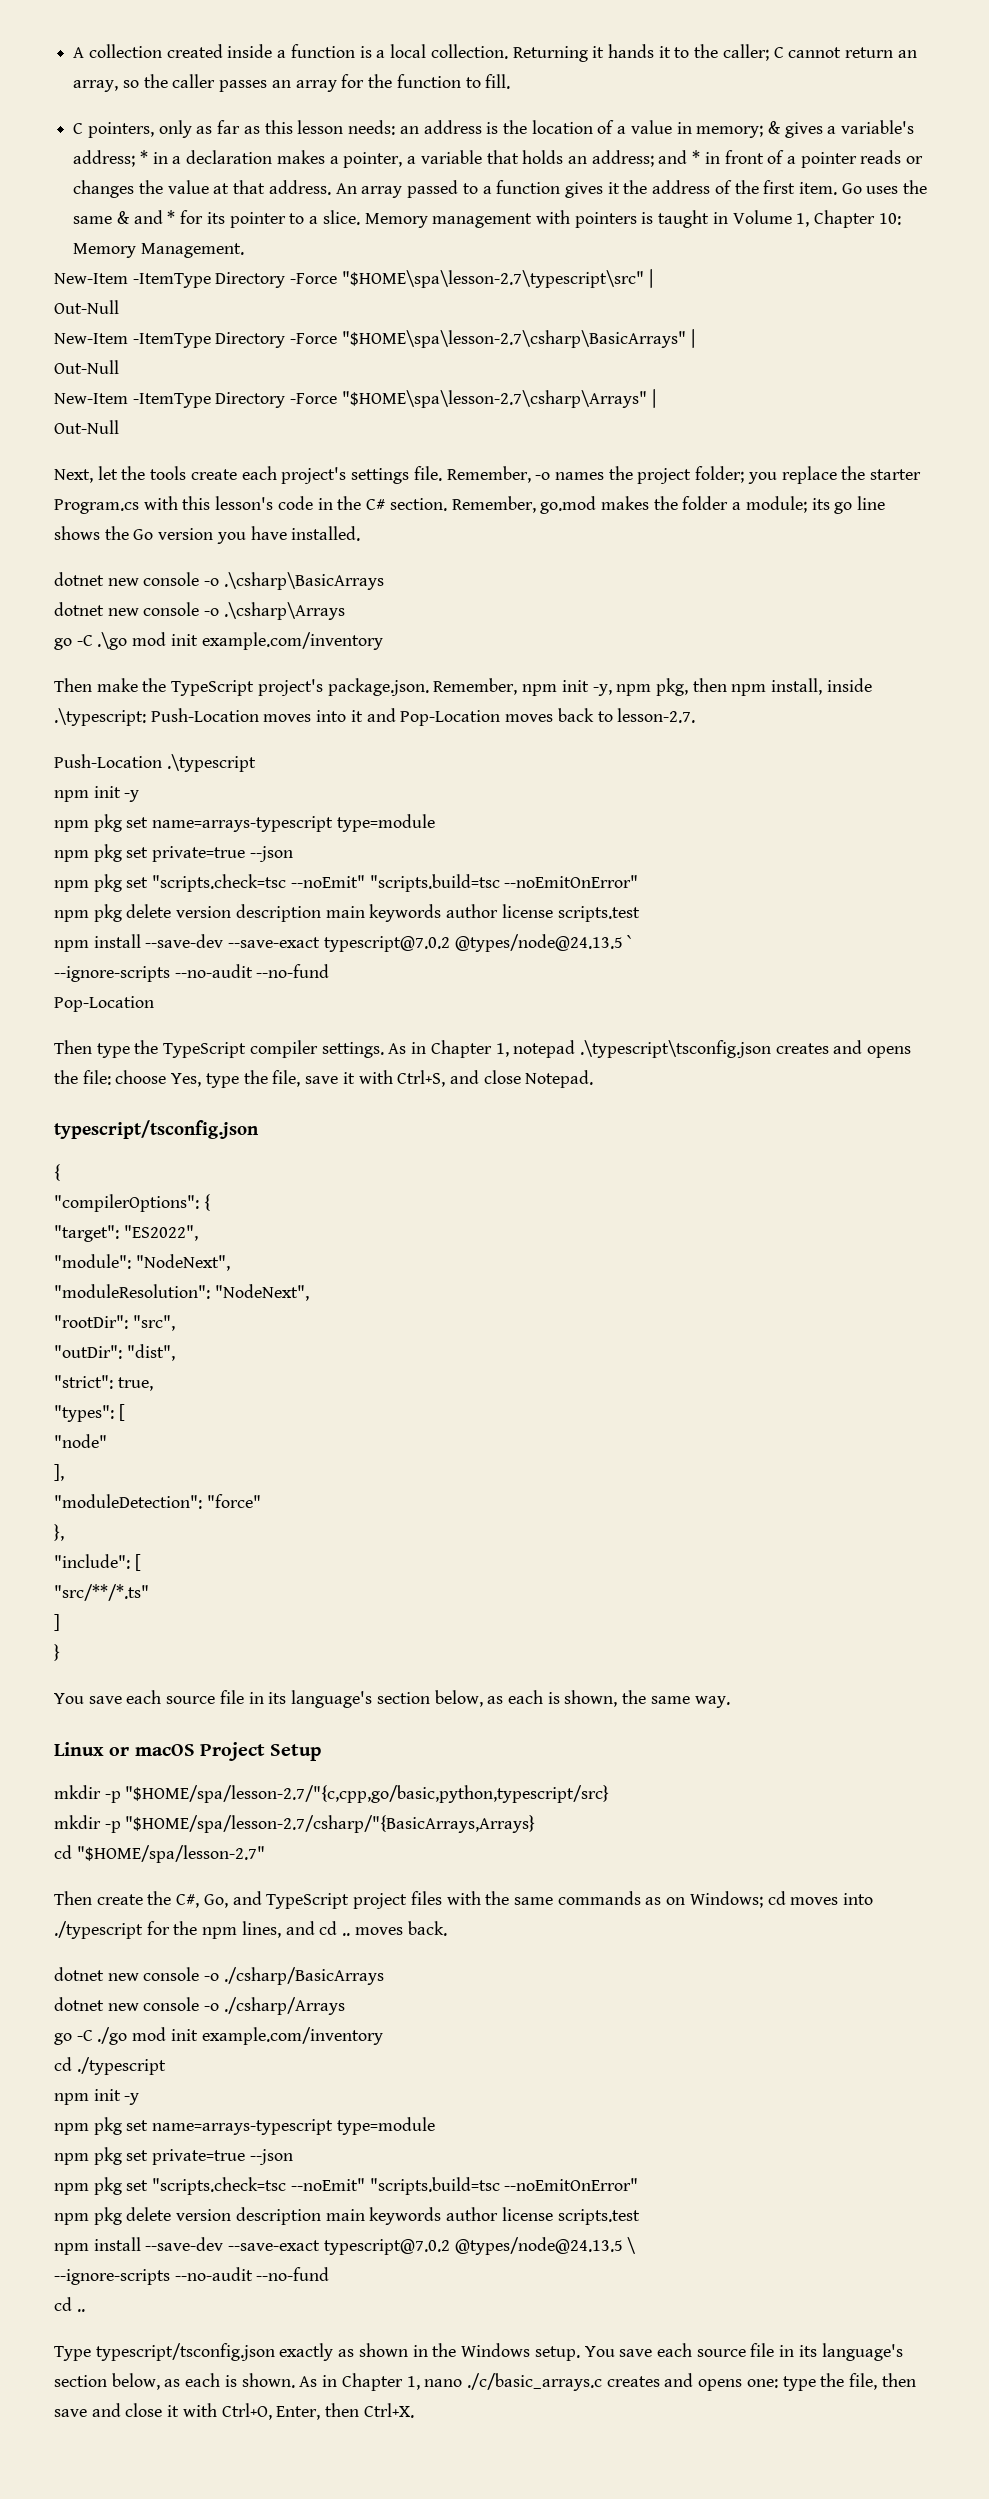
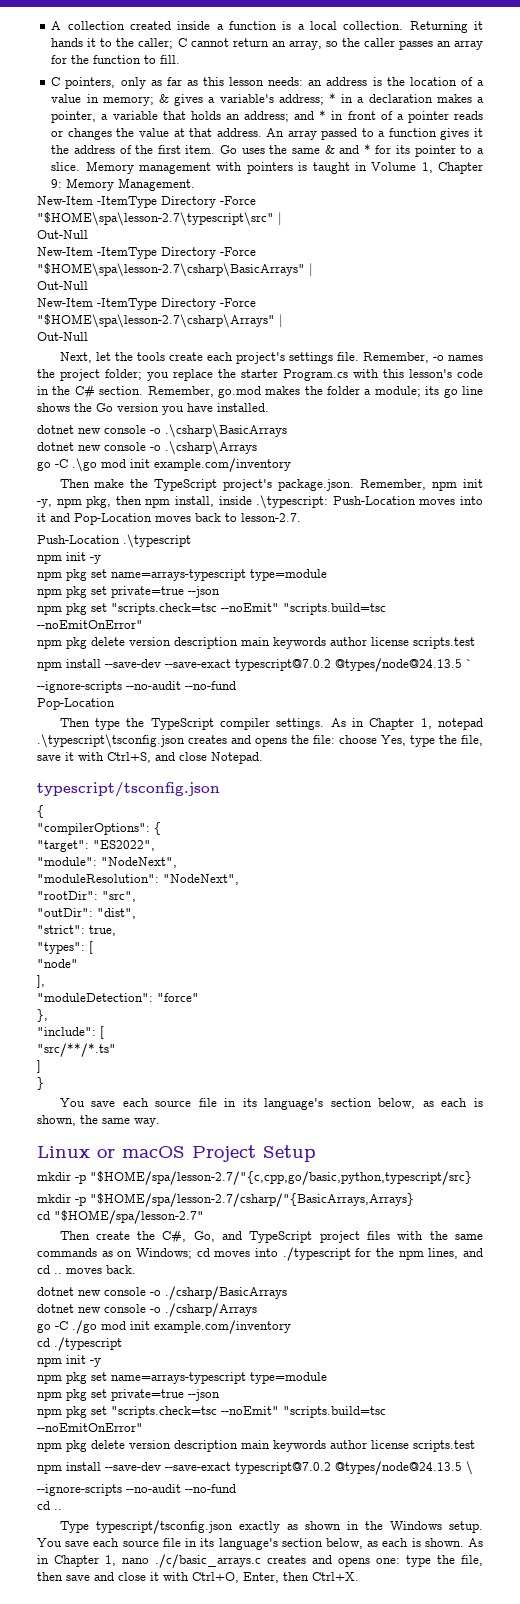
[878,213,901,225] 10: -> [51,179,63,188] 9:

